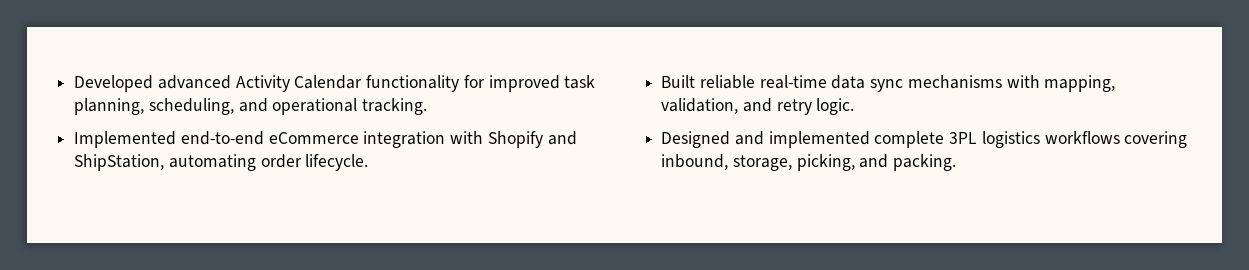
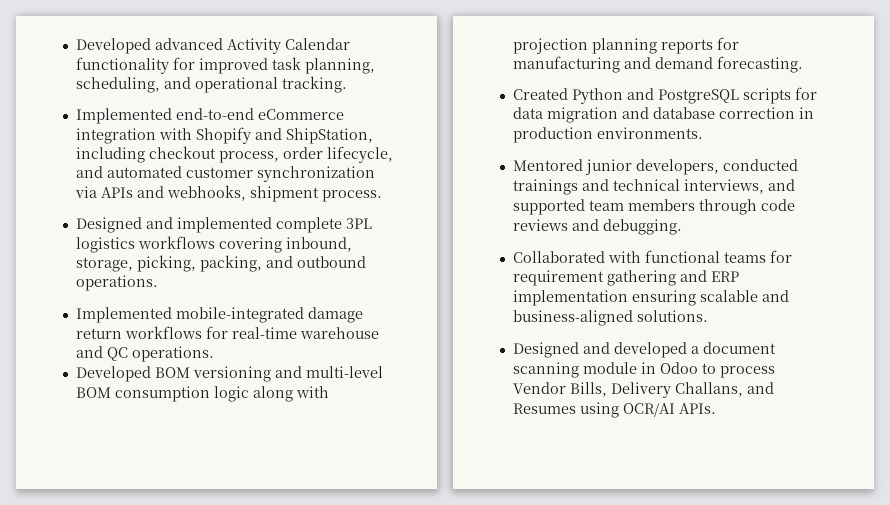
[168,154,369,171] [661,75,1116,92] [661,98,855,115] automating order lifecycle. // Built reliable real-time data sync mechanisms with mapping, validation, and retry logic. -> [75,146,393,163] [75,166,375,182] [74,185,382,202] including checkout process, order lifecycle, and automated customer synchronization via APIs and webhooks, shipment process.
[859,154,957,171] and packing. -> [199,255,366,272] [75,275,158,291] [75,307,363,323] [75,326,379,339] [75,346,214,362] [75,366,383,382] [75,386,329,402] [512,37,739,54] [512,56,803,73] [512,87,817,104] [512,107,814,123] [512,127,703,143] [512,159,798,175] [512,179,795,195] [512,199,795,215] [512,219,682,235] [512,250,792,263] [512,270,739,286] [512,290,789,306] [512,310,708,326] [512,342,776,358] [512,362,775,378] [512,382,774,398] [512,402,716,418] packing, and outbound operations. // Implemented mobile-integrated damage return workflows for real-time warehouse and QC operations. // Developed BOM versioning and multi-level BOM consumption logic along with projection planning reports for manufacturing and demand forecasting. // Created Python and PostgreSQL scripts for data migration and database correction in production environments. // Mentored junior developers, conducted trainings and technical interviews, and supported team members through code reviews and debugging. // Collaborated with functional teams for requirement gathering and ERP implementation ensuring scalable and business-aligned solutions. // Designed and developed a document scanning module in Odoo to process Vendor Bills, Delivery Challans, and Resumes using OCR/AI APIs.

